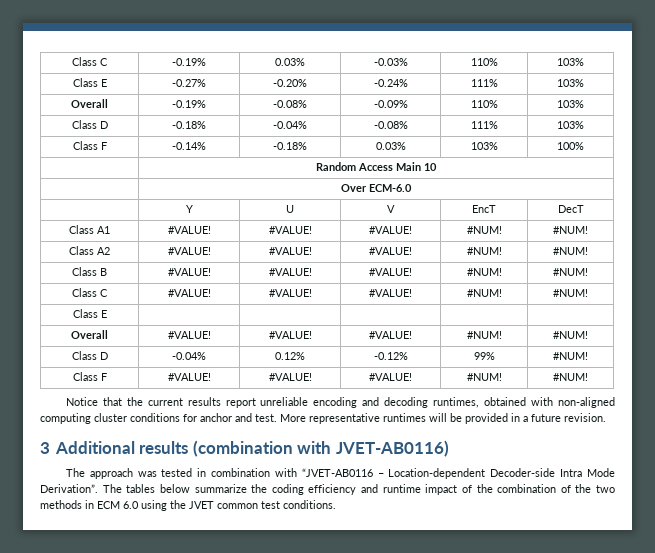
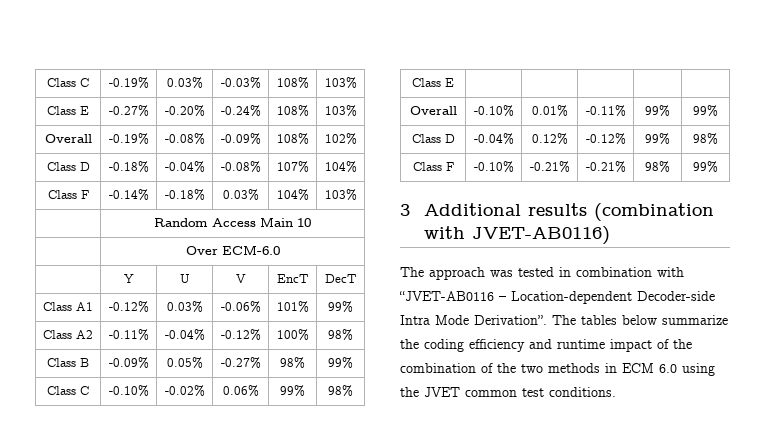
[470,58,498,66] 110% -> [276,77,309,89] 108%
[470,79,498,87] 111% -> [276,105,309,117] 108%
[470,100,498,108] [557,100,584,108] 110% | 103% -> [276,133,309,145] [324,133,357,145] 108% | 102%
[470,121,498,129] [557,121,584,129] 111% | 103% -> [276,161,309,173] [324,161,357,173] 107% | 104%
[470,142,498,150] [557,142,584,150] | 103% | 100% -> [276,189,309,201] [324,189,357,201] | 104% | 103%
[167,226,211,234] [268,226,312,234] [369,226,412,234] [466,226,502,234] [553,226,588,234] [69,246,110,255] [167,247,211,255] [268,247,312,255] [369,247,412,255] [466,247,502,255] [553,247,588,255] [72,267,107,276] [167,268,211,276] [268,268,312,276] [369,268,412,276] [466,268,502,276] [553,268,588,276] [72,288,108,297] [167,289,211,297] [268,289,312,297] [369,289,412,297] [466,289,502,297] [553,289,588,297] [72,309,107,318] [71,330,108,339] [167,331,211,339] [268,331,312,339] [369,331,412,339] [466,331,502,339] [553,331,588,339] #VALUE! | #VALUE! | #VALUE! | #NUM! | #NUM! // Class A2 | #VALUE! | #VALUE! | #VALUE! | #NUM! | #NUM! // Class B | #VALUE! | #VALUE! | #VALUE! | #NUM! | #NUM! // Class C | #VALUE! | #VALUE! | #VALUE! | #NUM! | #NUM! // Class E | | | | | // Overall | #VALUE! | #VALUE! | #VALUE! | #NUM! | #NUM! -> [108,301,149,313] [166,301,203,313] [220,301,261,313] [276,301,309,313] [328,301,353,313] [43,330,93,339] [108,329,149,341] [164,329,205,341] [220,329,261,341] [276,329,309,341] [328,329,353,341] [47,358,89,367] [108,357,149,369] [166,357,203,369] [220,357,261,369] [280,357,305,369] [328,357,353,369] [47,386,89,395] [108,385,149,397] [164,385,205,397] [222,385,259,397] [280,385,305,397] [328,385,353,397] [412,78,454,87] [409,106,457,115] [473,105,514,117] [531,105,568,117] [585,105,626,117] [645,105,670,117] [693,105,718,117] -0.12% | 0.03% | -0.06% | 101% | 99% // Class A2 | -0.11% | -0.04% | -0.12% | 100% | 98% // Class B | -0.09% | 0.05% | -0.27% | 98% | 99% // Class C | -0.10% | -0.02% | 0.06% | 99% | 98% // Class E | | | | | // Overall | -0.10% | 0.01% | -0.11% | 99% | 99%
[553,352,588,360] [72,372,107,381] [167,373,211,381] [268,373,312,381] [369,373,412,381] [466,373,502,381] [553,373,588,381] [65,397,615,408] [40,413,606,424] #NUM! // Class F | #VALUE! | #VALUE! | #VALUE! | #NUM! | #NUM! // Notice that the current results report unreliable encoding and decoding runtimes, obtained with non-aligned computing cluster conditions for anchor and test. More representative runtimes will be provided in a future revision. -> [693,133,718,145] [412,162,454,171] [473,161,514,173] [529,161,570,173] [585,161,626,173] [645,161,670,173] [693,161,718,173] 98% // Class F | -0.10% | -0.21% | -0.21% | 98% | 99%

